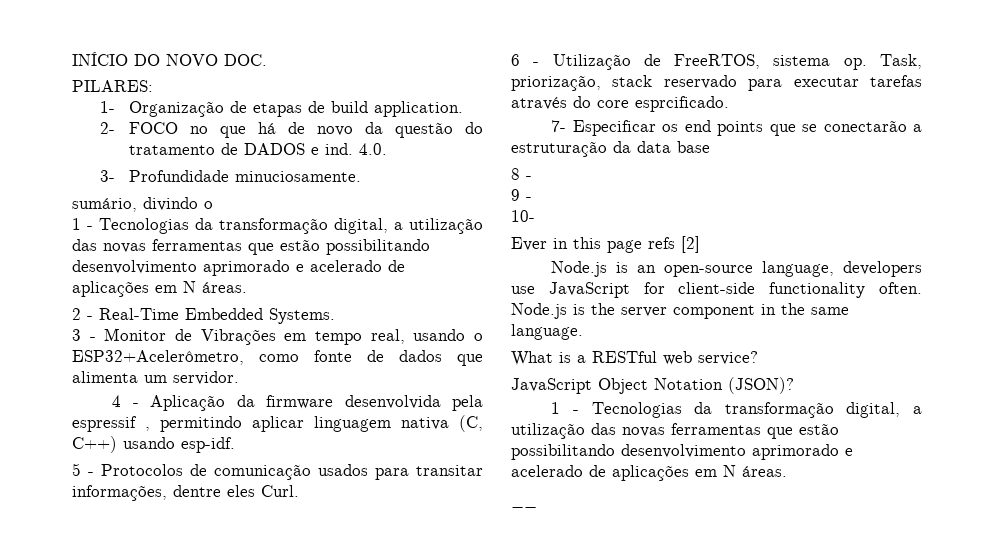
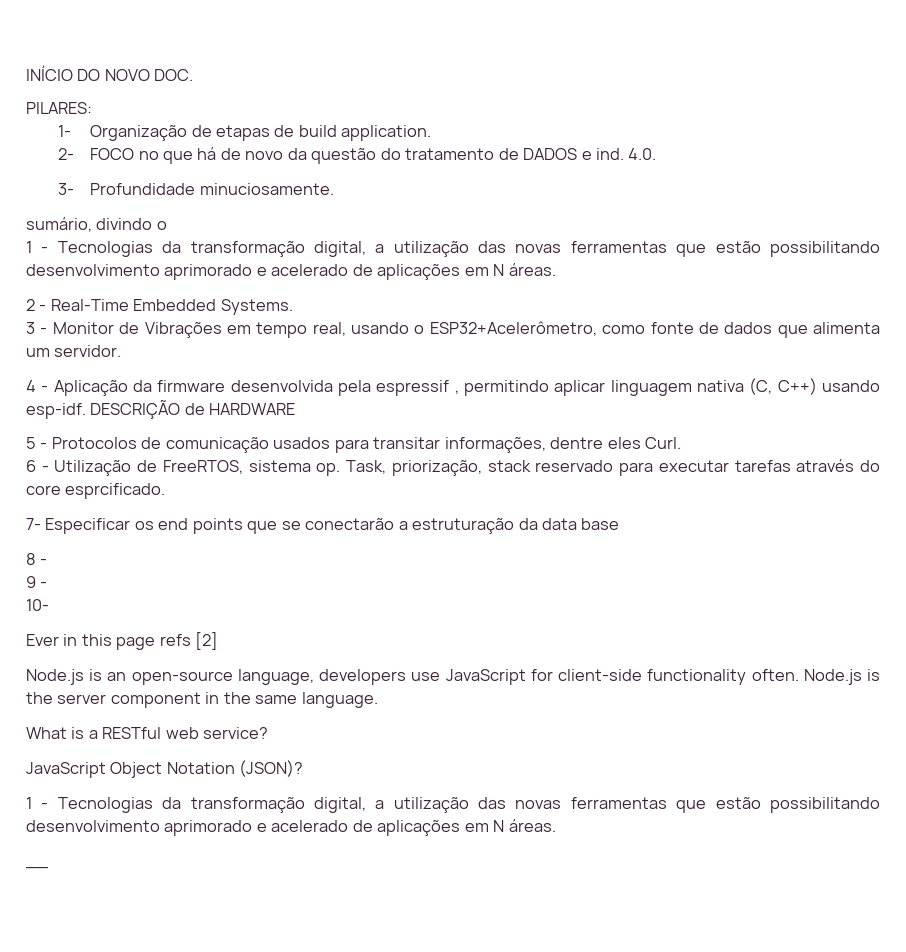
(235, 445) none -> [90,400,296,419] DESCRIÇÃO de HARDWARE

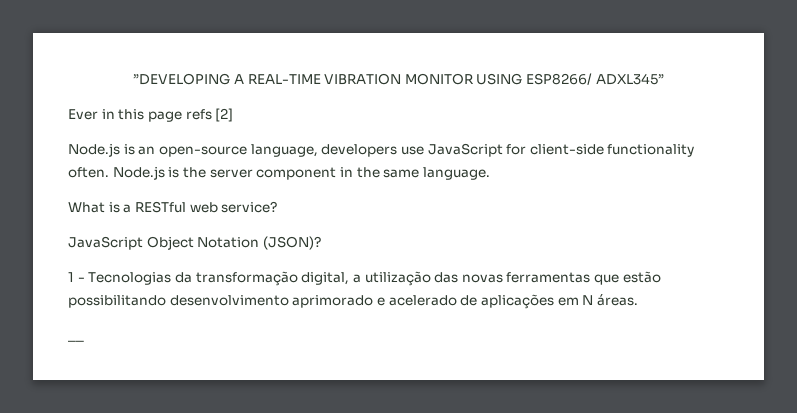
[26,65,194,81] [26,102,92,114] [58,125,432,141] [58,147,657,164] [58,183,334,195] [26,217,167,232] [26,241,880,257] [26,263,556,280] [26,299,293,315] [26,321,880,338] [26,345,122,357] [26,378,881,396] [26,400,296,419] [26,437,682,453] [26,459,881,476] [26,483,166,499] [26,518,620,534] [26,553,48,565] [26,576,48,588] [26,599,49,611] INÍCIO DO NOVO DOC. // PILARES: // 1- Organização de etapas de build application. // 2- FOCO no que há de novo da questão do tratamento de DADOS e ind. 4.0. // 3- Profundidade minuciosamente. // sumário, divindo o // 1 - Tecnologias da transformação digital, a utilização das novas ferramentas que estão possibilitando desenvolvimento aprimorado e acelerado de aplicações em N áreas. // 2 - Real-Time Embedded Systems. // 3 - Monitor de Vibrações em tempo real, usando o ESP32+Acelerômetro, como fonte de dados que alimenta um servidor. // 4 - Aplicação da firmware desenvolvida pela espressif , permitindo aplicar linguagem nativa (C, C++) usando esp-idf. DESCRIÇÃO de HARDWARE // 5 - Protocolos de comunicação usados para transitar informações, dentre eles Curl. // 6 - Utilização de FreeRTOS, sistema op. Task, priorização, stack reservado para executar tarefas através do core esprcificado. // 7- Especificar os end points que se conectarão a estruturação da data base // 8 - // 9 - // 10- -> [133,73,664,85] ”DEVELOPING A REAL-TIME VIBRATION MONITOR USING ESP8266/ ADXL345”

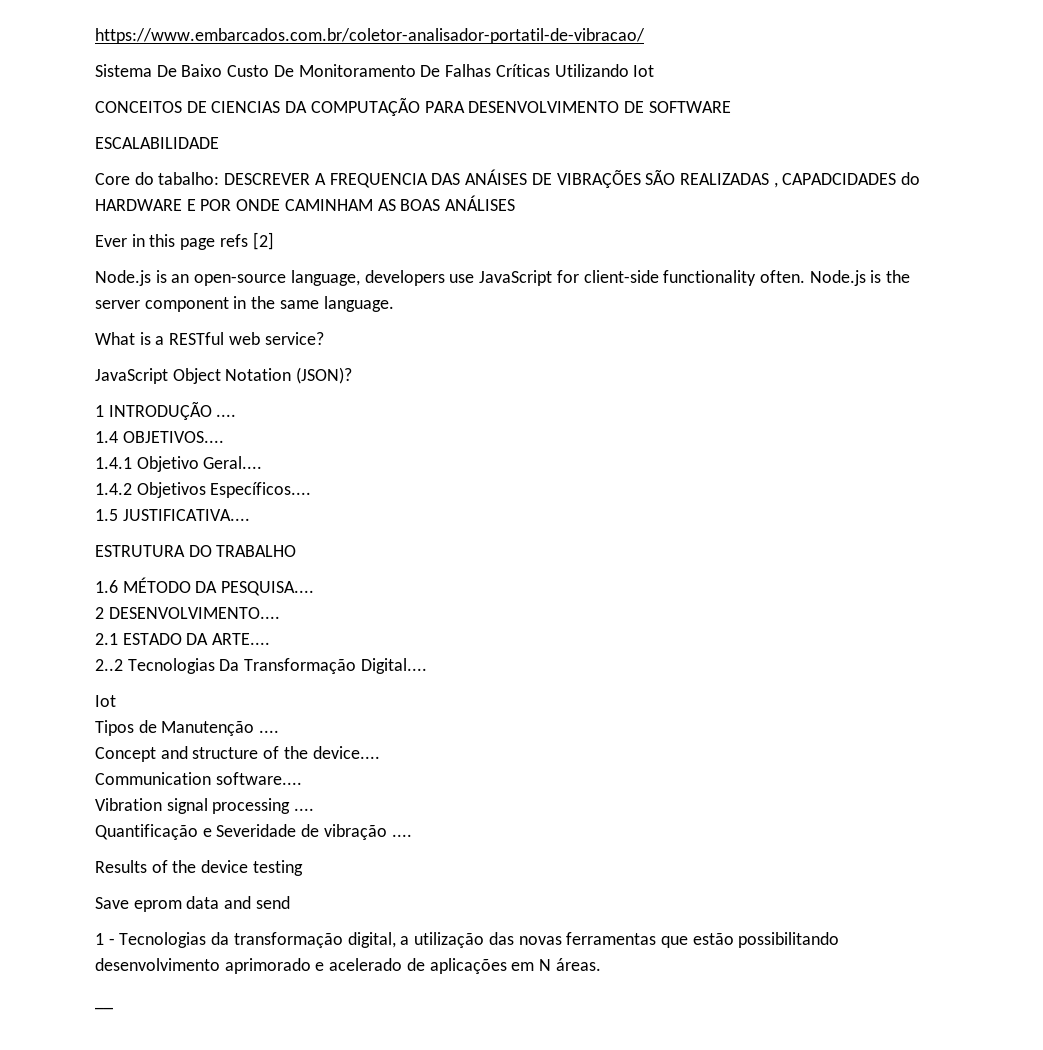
[133,73,664,85] ”DEVELOPING A REAL-TIME VIBRATION MONITOR USING ESP8266/ ADXL345” -> [95,28,645,44] [95,64,655,77] [95,97,731,116] [95,137,219,149] [95,169,921,188] [95,195,516,211] https://www.embarcados.com.br/coletor-analisador-portatil-de-vibracao/ // Sistema De Baixo Custo De Monitoramento De Falhas Críticas Utilizando Iot // CONCEITOS DE CIENCIAS DA COMPUTAÇÃO PARA DESENVOLVIMENTO DE SOFTWARE // ESCALABILIDADE // Core do tabalho: DESCREVER A FREQUENCIA DAS ANÁISES DE VIBRAÇÕES SÃO REALIZADAS , CAPADCIDADES do HARDWARE E POR ONDE CAMINHAM AS BOAS ANÁLISES
(321, 243) none -> [95,401,237,420] [95,431,224,443] [95,456,263,472] [95,482,312,498] [95,509,250,521] [95,545,297,557] [95,577,315,596] [95,607,280,619] [95,633,271,645] [95,658,427,674] [95,695,116,707] [95,720,280,736] [95,746,380,762] [95,772,302,785] [95,798,315,814] [95,824,412,840] [95,860,303,876] [95,896,290,912] // 1 INTRODUÇÃO .... // 1.4 OBJETIVOS.... // 1.4.1 Objetivo Geral.... // 1.4.2 Objetivos Específicos.... // 1.5 JUSTIFICATIVA.... // ESTRUTURA DO TRABALHO // 1.6 MÉTODO DA PESQUISA.... // 2 DESENVOLVIMENTO.... // 2.1 ESTADO DA ARTE.... // 2..2 Tecnologias Da Transformação Digital.... // Iot // Tipos de Manutenção .... // Concept and structure of the device.... // Communication software.... // Vibration signal processing .... // Quantificação e Severidade de vibração .... // Results of the device testing // Save eprom data and send

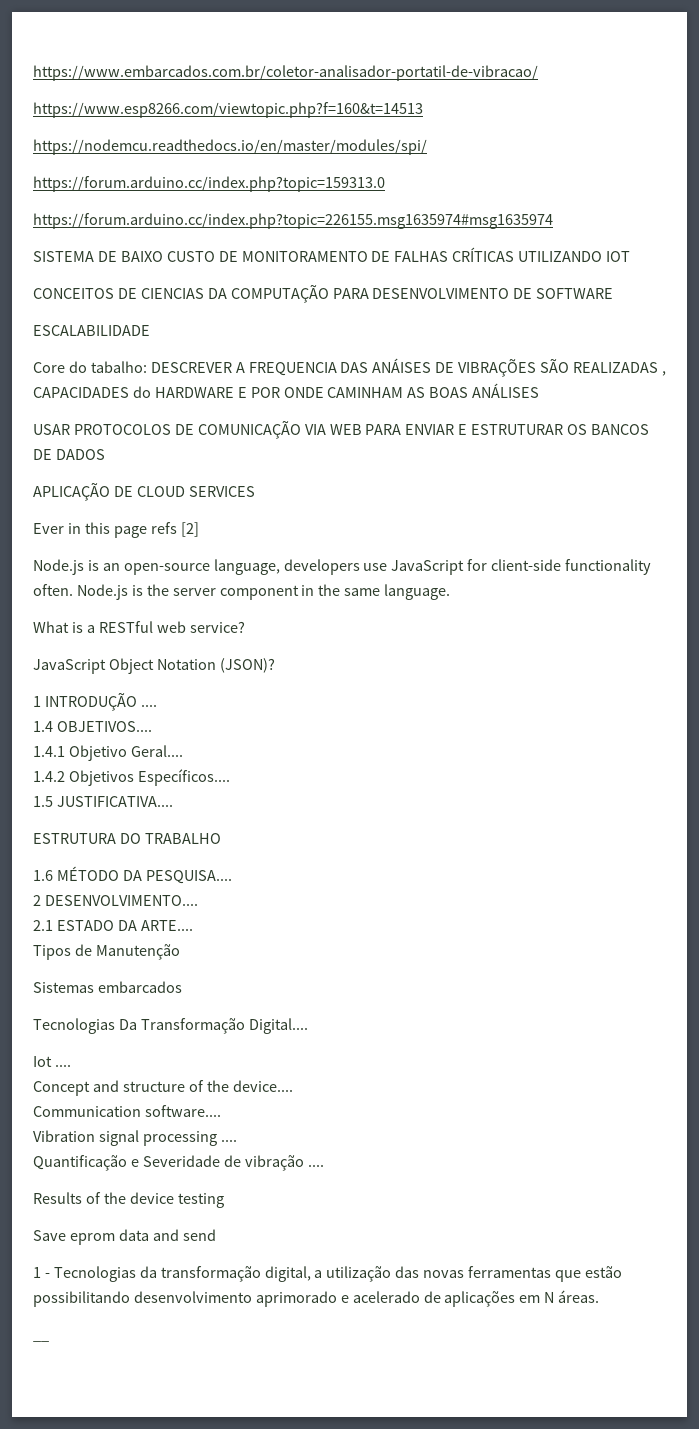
[95,64,655,77] Sistema De Baixo Custo De Monitoramento De Falhas Críticas Utilizando Iot -> [33,102,423,118] [33,139,427,155] [33,176,385,192] [33,213,553,229] [33,247,631,262] https://www.esp8266.com/viewtopic.php?f=160&t=14513 // https://nodemcu.readthedocs.io/en/master/modules/spi/ // https://forum.arduino.cc/index.php?topic=159313.0 // https://forum.arduino.cc/index.php?topic=226155.msg1635974#msg1635974 // SISTEMA DE BAIXO CUSTO DE MONITORAMENTO DE FALHAS CRÍTICAS UTILIZANDO IOT
[782,173,897,185] CAPADCIDADES -> [33,387,129,398] CAPACIDADES
(516, 203) none -> [33,421,650,439] [33,449,105,460] [33,483,255,501] // USAR PROTOCOLOS DE COMUNICAÇÃO VIA WEB PARA ENVIAR E ESTRUTURAR OS BANCOS DE DADOS // APLICAÇÃO DE CLOUD SERVICES
[95,659,123,671] 2..2 -> [33,944,180,960] [33,981,182,993] Tipos de Manutenção // Sistemas embarcados //
[95,720,255,736] // Tipos de Manutenção -> (52, 1061) none

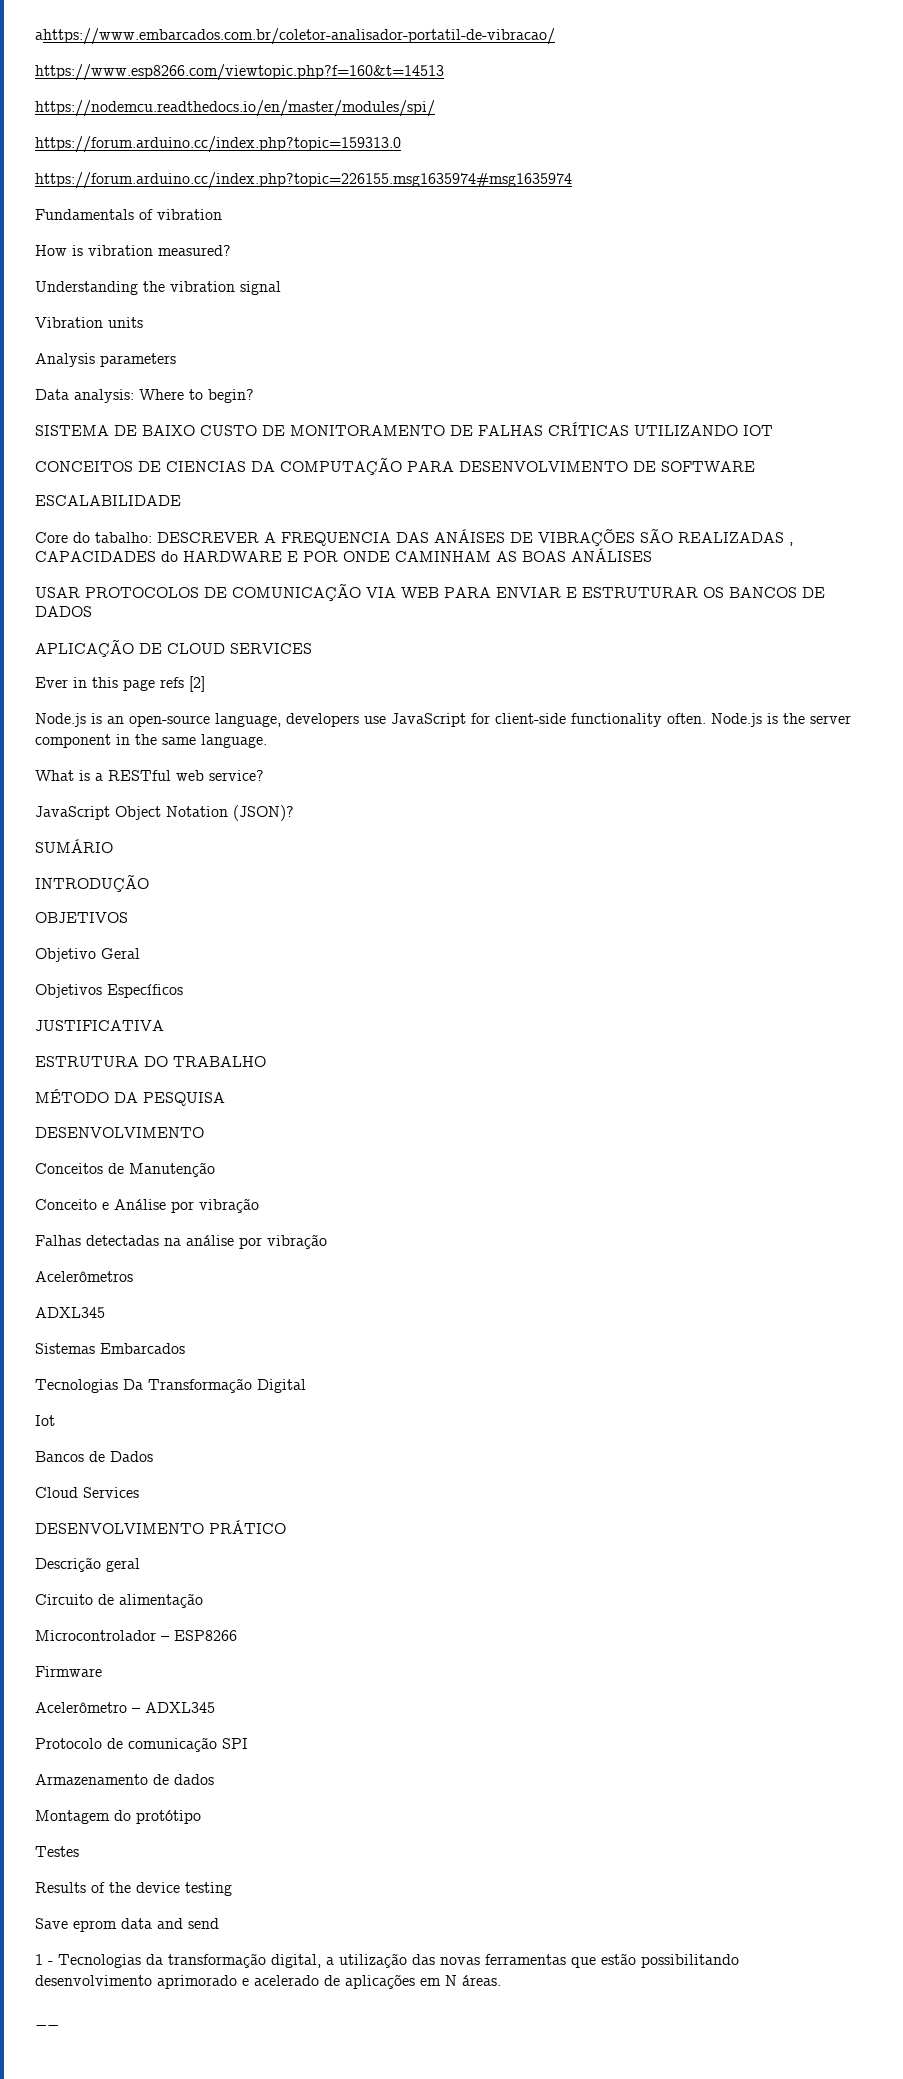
[33,65,538,81] https://www.embarcados.com.br/coletor-analisador-portatil-de-vibracao/ -> [35,28,555,45] ahttps://www.embarcados.com.br/coletor-analisador-portatil-de-vibracao/
(553, 221) none -> [35,209,222,220] [35,245,231,256] [35,281,281,295] [35,317,143,328] [35,353,176,367] [35,389,254,403] // Fundamentals of vibration // How is vibration measured? // Understanding the vibration signal // Vibration units // Analysis parameters // Data analysis: Where to begin?
[33,696,41,707] 1 -> [35,839,113,853] SUMÁRIO //
[140,705,157,707] [33,721,152,732] [33,745,183,761] [33,769,230,786] [33,796,173,807] .... // 1.4 OBJETIVOS.... // 1.4.1 Objetivo Geral.... // 1.4.2 Objetivos Específicos.... // 1.5 JUSTIFICATIVA.... -> [35,912,128,923] [35,948,140,962] [35,984,183,998] [35,1020,164,1031] // OBJETIVOS // Objetivo Geral // Objetivos Específicos // JUSTIFICATIVA
[33,870,53,881] 1.6 -> (266, 1061) none
[145,870,232,884] [33,895,198,906] [33,920,193,931] [33,944,180,960] PESQUISA.... // 2 DESENVOLVIMENTO.... // 2.1 ESTADO DA ARTE.... // Tipos de Manutenção -> [143,1092,225,1106] [35,1127,204,1138] [35,1162,215,1177] [35,1198,259,1213] [35,1234,327,1249] [35,1271,133,1282] [35,1307,105,1318] PESQUISA // DESENVOLVIMENTO // Conceitos de Manutenção // Conceito e Análise por vibração // Falhas detectadas na análise por vibração // Acelerômetros // ADXL345
[97,981,182,993] embarcados -> [100,1343,185,1354] Embarcados
[248,1018,308,1034] Digital.... -> [257,1379,306,1393] Digital
[54,1065,71,1067] [33,1080,293,1096] [33,1105,221,1117] [33,1130,237,1146] [33,1155,324,1171] .... // Concept and structure of the device.... // Communication software.... // Vibration signal processing .... // Quantificação e Severidade de vibração .... -> [35,1451,153,1462] [35,1487,139,1498] [35,1520,286,1534] [35,1557,140,1572] [35,1593,203,1608] [35,1630,237,1641] [35,1666,102,1677] [35,1702,215,1713] [35,1737,248,1752] [35,1774,214,1785] [35,1810,201,1824] [35,1846,79,1857] // Bancos de Dados // Cloud Services // DESENVOLVIMENTO PRÁTICO // Descrição geral // Circuito de alimentação // Microcontrolador – ESP8266 // Firmware // Acelerômetro – ADXL345 // Protocolo de comunicação SPI // Armazenamento de dados // Montagem do protótipo // Testes

